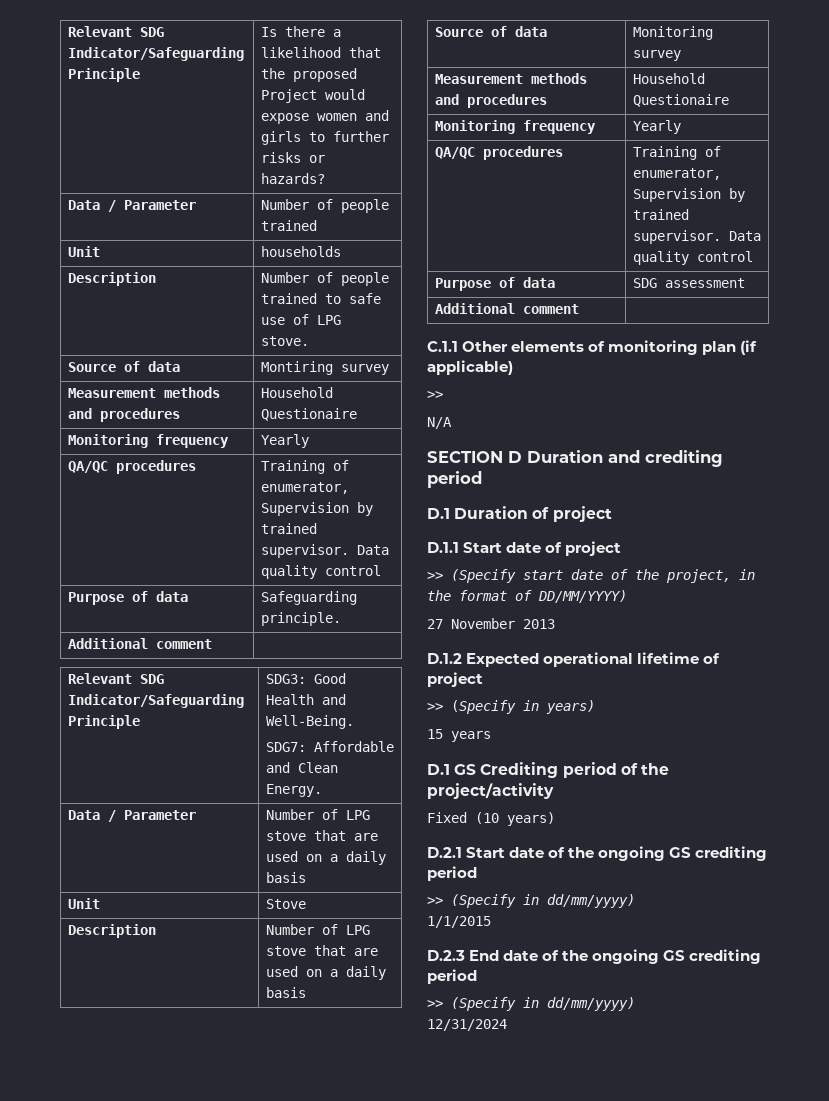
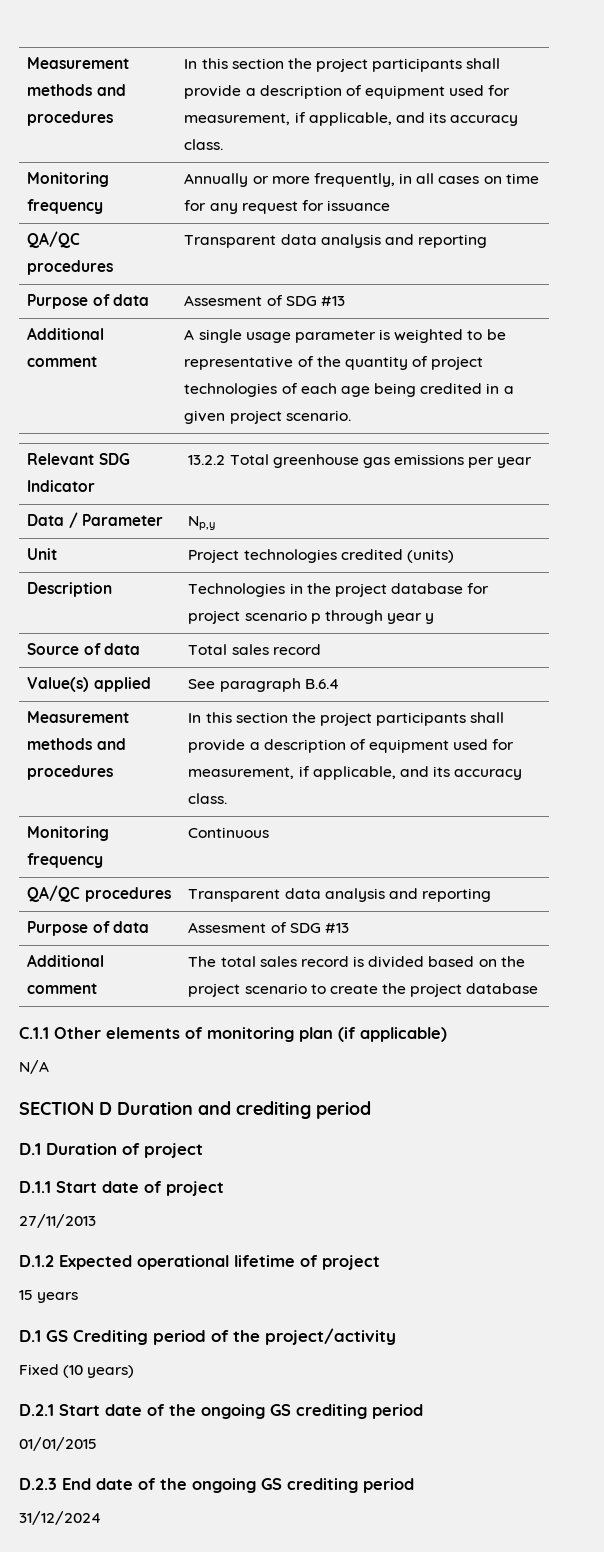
[67,26,164,37] [67,47,244,61] [67,68,140,82] [260,26,341,37] [260,47,381,58] [260,68,357,82] [260,89,365,103] [260,110,389,124] [260,131,389,145] [260,152,325,163] [260,173,325,184] [67,200,196,212] [260,199,389,213] [260,220,317,231] [67,246,100,257] [260,246,341,257] [67,272,156,286] [260,272,389,286] [260,293,381,304] [260,314,341,325] [260,336,309,346] [67,361,180,372] [260,361,389,375] [67,387,220,398] [67,408,180,422] [260,387,333,398] [260,408,357,421] [67,434,229,448] [260,434,309,448] [67,460,196,474] [260,460,349,474] [260,482,349,494] [260,502,373,516] [260,523,317,534] [260,544,389,558] [260,565,381,579] [67,591,188,605] [260,591,357,605] [260,612,341,626] [67,638,212,649] [67,673,164,684] [67,694,244,708] [67,715,140,729] [265,673,346,684] [265,694,346,705] [265,715,354,729] [265,741,394,752] [265,762,338,773] [265,784,322,797] [67,810,196,822] [265,809,370,820] [265,830,378,841] [265,851,386,865] [265,872,306,883] [67,898,100,909] [265,899,306,909] [67,924,156,938] [265,924,370,935] [265,945,378,956] [265,966,386,980] [265,987,306,998] [434,26,547,37] [632,26,713,40] [632,50,681,61] [434,73,587,84] [434,94,547,108] [632,73,705,84] [632,94,729,107] [434,120,596,134] [632,120,681,134] [434,146,563,160] [632,146,721,160] [632,168,721,180] [632,188,745,202] [632,209,689,220] [632,230,761,244] [632,251,753,265] [434,277,555,291] [632,278,745,288] [434,303,579,314] Relevant SDG Indicator/Safeguarding Principle | Is there a likelihood that the proposed Project would expose women and girls to further risks or hazards? // Data / Parameter | Number of people trained // Unit | households // Description | Number of people trained to safe use of LPG stove. // Source of data | Montiring survey // Measurement methods and procedures | Household Questionaire // Monitoring frequency | Yearly // QA/QC procedures | Training of enumerator, Supervision by trained supervisor. Data quality control // Purpose of data | Safeguarding principle. // Additional comment | // Relevant SDG Indicator/Safeguarding Principle | SDG3: Good Health and Well-Being. // SDG7: Affordable and Clean Energy. // Data / Parameter | Number of LPG stove that are used on a daily basis // Unit | Stove // Description | Number of LPG stove that are used on a daily basis // Source of data | Monitoring survey // Measurement methods and procedures | Household Questionaire // Monitoring frequency | Yearly // QA/QC procedures | Training of enumerator, Supervision by trained supervisor. Data quality control // Purpose of data | SDG assessment // Additional comment | -> [27,57,130,69] [27,84,126,96] [27,111,114,126] [184,58,501,72] [184,85,511,99] [184,112,519,126] [184,139,224,150] [27,172,110,187] [27,199,104,214] [184,173,539,187] [184,200,391,214] [27,231,81,248] [27,260,114,275] [184,234,488,248] [27,294,149,309] [184,295,345,306] [27,327,105,340] [27,356,98,367] [184,329,506,343] [184,356,484,370] [184,383,514,397] [184,410,351,424] [27,453,130,465] [27,480,96,492] [188,454,533,468] [27,512,163,528] [188,516,216,530] [27,548,58,560] [188,549,454,563] [27,582,113,597] [188,583,490,597] [188,610,435,624] [27,643,140,655] [188,644,321,655] [27,677,151,692] [188,678,339,692] [27,711,130,723] [27,738,126,750] [27,765,114,780] [188,712,505,726] [188,739,515,753] [188,766,523,780] [188,793,228,804] [27,826,110,841] [27,853,104,868] [188,827,270,838] [27,885,171,902] [188,888,492,902] [27,921,149,936] [188,922,349,933] [27,954,105,967] [27,983,98,994] [188,956,525,968] [188,983,539,997] Measurement methods and procedures | In this section the project participants shall provide a description of equipment used for measurement, if applicable, and its accuracy class. // Monitoring frequency | Annually or more frequently, in all cases on time for any request for issuance // QA/QC procedures | Transparent data analysis and reporting // Purpose of data | Assesment of SDG #13 // Additional comment | A single usage parameter is weighted to be representative of the quantity of project technologies of each age being credited in a given project scenario. // Relevant SDG Indicator | 13.2.2 Total greenhouse gas emissions per year // Data / Parameter | Np,y // Unit | Project technologies credited (units) // Description | Technologies in the project database for project scenario p through year y // Source of data | Total sales record // Value(s) applied | See paragraph B.6.4 // Measurement methods and procedures | In this section the project participants shall provide a description of equipment used for measurement, if applicable, and its accuracy class. // Monitoring frequency | Continuous // QA/QC procedures | Transparent data analysis and reporting // Purpose of data | Assesment of SDG #13 // Additional comment | The total sales record is divided based on the project scenario to create the project database
[427,391,443,399] // >> -> (447, 1034) none
[427,569,755,583] [427,590,627,603] [427,618,555,629] >> (Specify start date of the project, in the format of DD/MM/YYYY) // 27 November 2013 -> [19,1214,96,1228] 27/11/2013
[427,700,595,714] // >> (Specify in years) -> (380, 1262) none
[427,894,635,908] [427,916,491,928] >> (Specify in dd/mm/yyyy) // 1/1/2015 -> [19,1437,97,1451] 01/01/2015
[427,997,635,1011] [427,1019,507,1031] >> (Specify in dd/mm/yyyy) // 12/31/2024 -> [19,1511,101,1525] 31/12/2024

